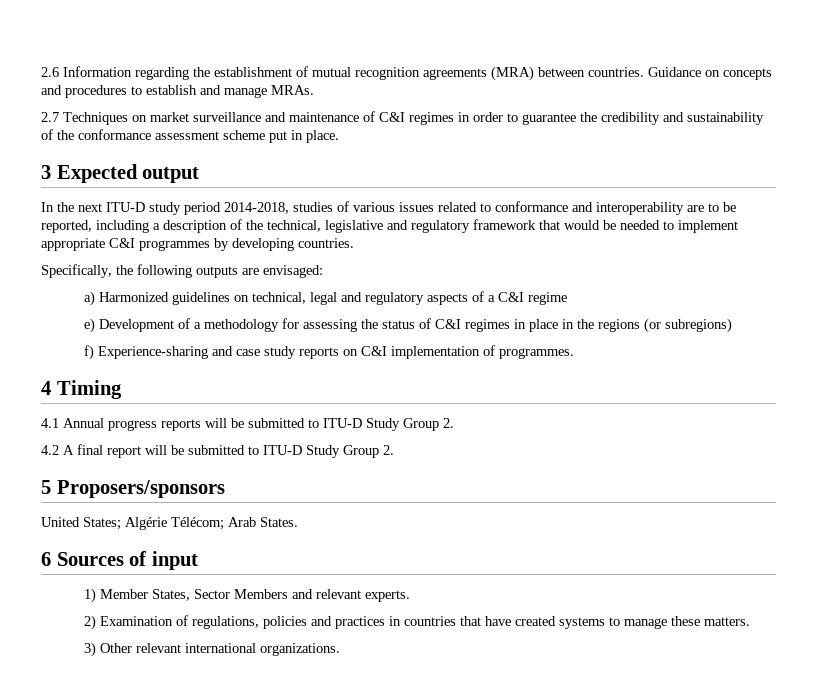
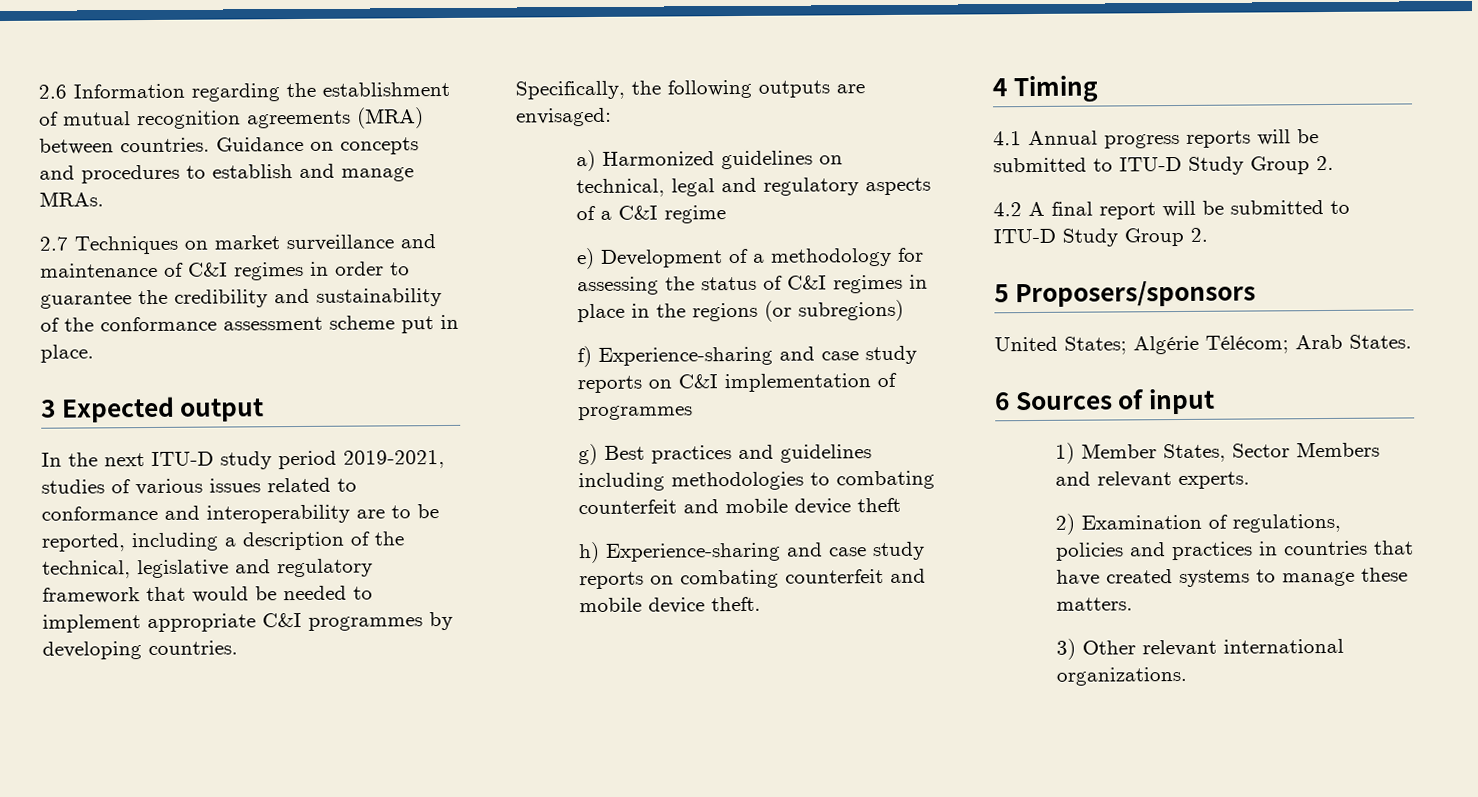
[224,202,289,214] 2014-2018, -> [343,450,445,469] 2019-2021,
[498,348,574,359] programmes. -> [578,405,694,421] [578,443,873,466] [578,470,936,492] [578,497,902,515] [578,541,926,564] [579,568,927,590] [579,596,762,614] programmes // g) Best practices and guidelines including methodologies to combating counterfeit and mobile device theft // h) Experience-sharing and case study reports on combating counterfeit and mobile device theft.

